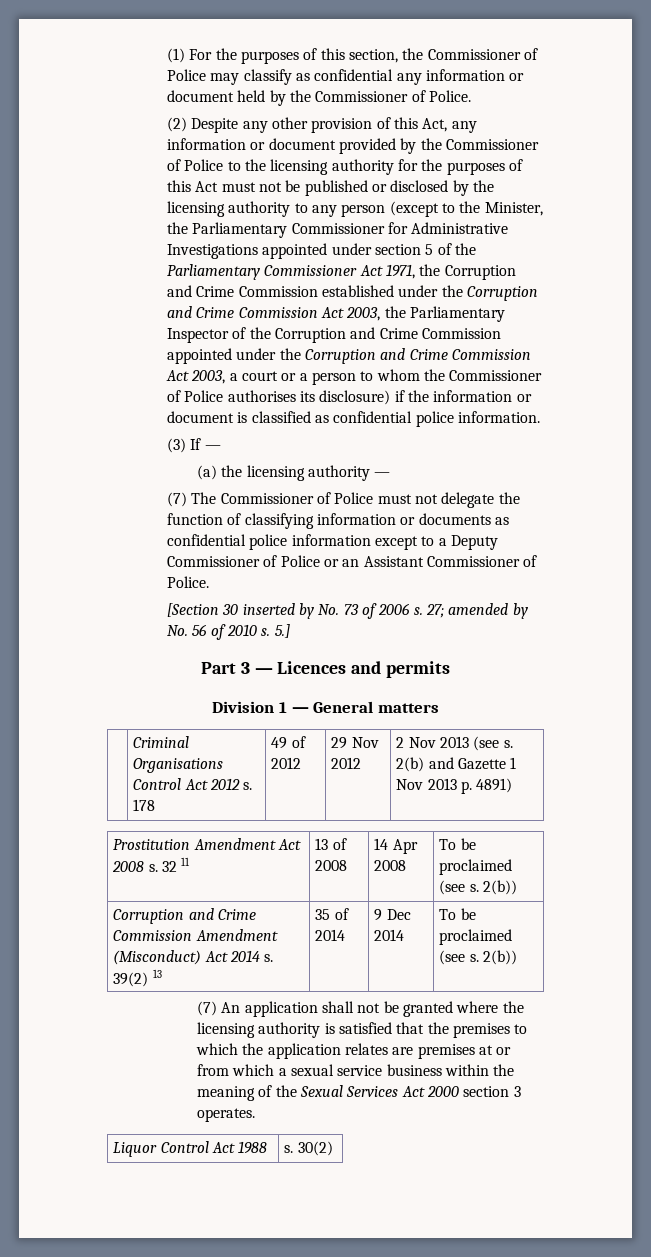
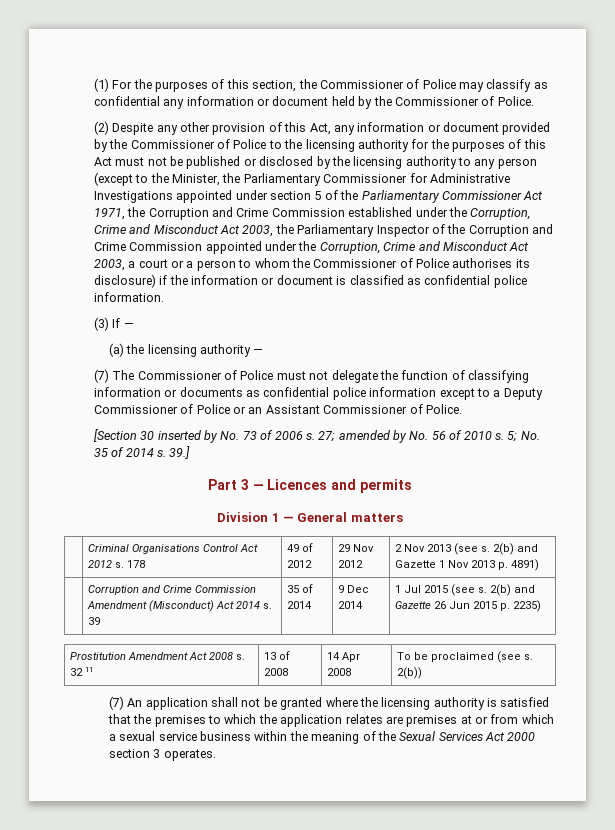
[466,286,538,301] [167,306,318,318] Corruption and Crime Commission -> [470,208,531,220] [93,224,219,234] Corruption, Crime and Misconduct
[305,348,531,364] Corruption and Crime Commission -> [319,241,508,254] Corruption, Crime and Misconduct
[274,624,290,638] 5.] -> [507,431,540,442] [93,446,191,459] 5; No. 35 of 2014 s. 39.]
(513, 785) none -> [87,585,256,595] [86,600,272,612] [87,617,100,625] [286,584,313,593] [286,601,312,609] [337,585,369,593] [337,601,363,609] [394,584,535,596] [394,600,541,612] // | Corruption and Crime Commission Amendment (Misconduct) Act 2014 s. 39 | 35 of 2014 | 9 Dec 2014 | 1 Jul 2015 (see s. 2(b) and Gazette 26 Jun 2015 p. 2235)
[113,908,257,924] [113,929,278,941] [113,950,274,965] [113,969,162,987] [315,908,349,920] [315,929,346,941] [374,909,411,921] [374,929,405,941] [439,908,476,920] [439,929,513,945] [439,950,518,965] // Corruption and Crime Commission Amendment (Misconduct) Act 2014 s. 39(2) 13 | 35 of 2014 | 9 Dec 2014 | To be proclaimed (see s. 2(b)) -> (422, 673) none
[113,1141,268,1157] [284,1141,333,1156] // Liquor Control Act 1988 | s. 30(2) -> (216, 755) none

